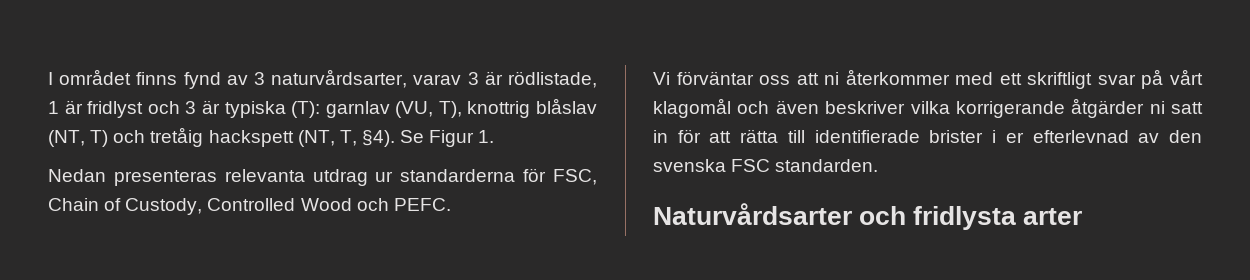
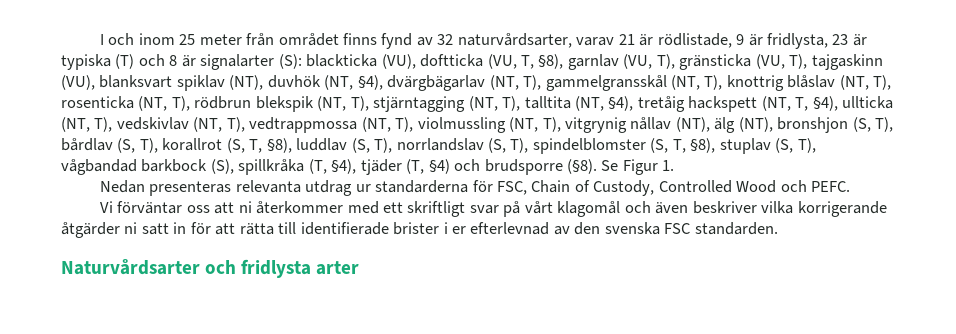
[48,72,53,85] I -> [99,33,275,46] I och inom 25 meter från
[254,72,266,85] 3 -> [437,34,454,45] 32
[467,72,479,85] 3 -> [618,34,635,45] 21
[48,98,597,118] [48,127,395,147] 1 är fridlyst och 3 är typiska (T): garnlav (VU, T), knottrig blåslav (NT, T) och tretåig hackspett (NT, T, §4). -> [736,33,867,49] [61,54,883,70] [61,75,892,91] [61,96,894,112] [61,117,894,133] [61,138,816,154] [61,159,598,175] 9 är fridlysta, 23 är typiska (T) och 8 är signalarter (S): blackticka (VU), doftticka (VU, T, §8), garnlav (VU, T), gränsticka (VU, T), tajgaskinn (VU), blanksvart spiklav (NT), duvhök (NT, §4), dvärgbägarlav (NT, T), gammelgransskål (NT, T), knottrig blåslav (NT, T), rosenticka (NT, T), rödbrun blekspik (NT, T), stjärntagging (NT, T), talltita (NT, §4), tretåig hackspett (NT, T, §4), ullticka (NT, T), vedskivlav (NT, T), vedtrappmossa (NT, T), violmussling (NT, T), vitgrynig nållav (NT), älg (NT), bronshjon (S, T), bårdlav (S, T), korallrot (S, T, §8), luddlav (S, T), norrlandslav (S, T), spindelblomster (S, T, §8), stuplav (S, T), vågbandad barkbock (S), spillkråka (T, §4), tjäder (T, §4) och brudsporre (§8).

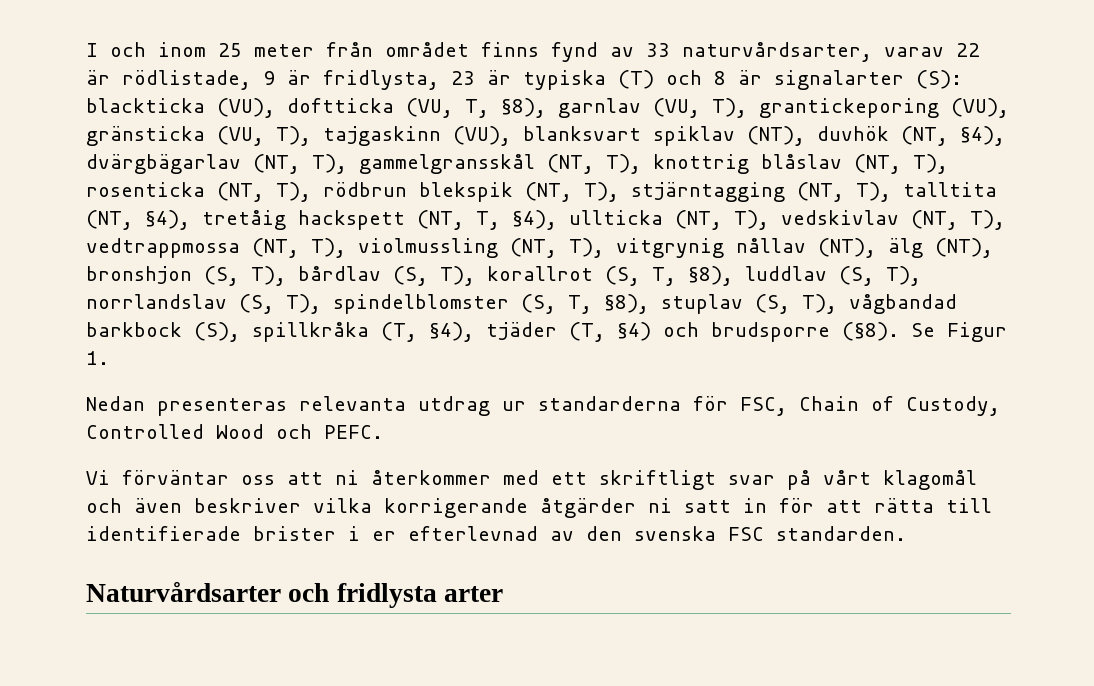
[437,34,454,45] 32 -> [646,43,670,57] 33
[618,34,635,45] 21 -> [956,43,980,57] 22
(675, 61) none -> [759,98,1009,118] grantickeporing (VU),

